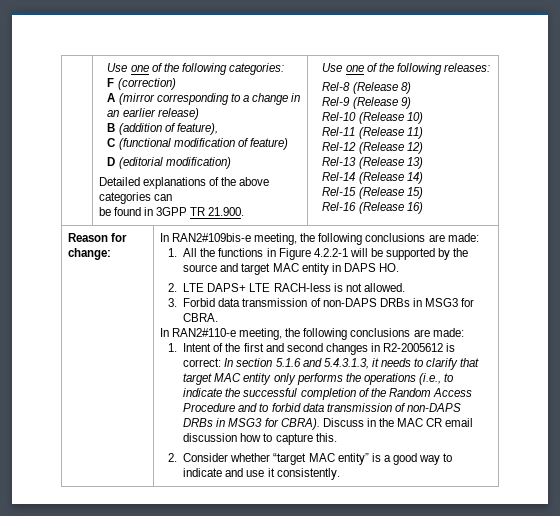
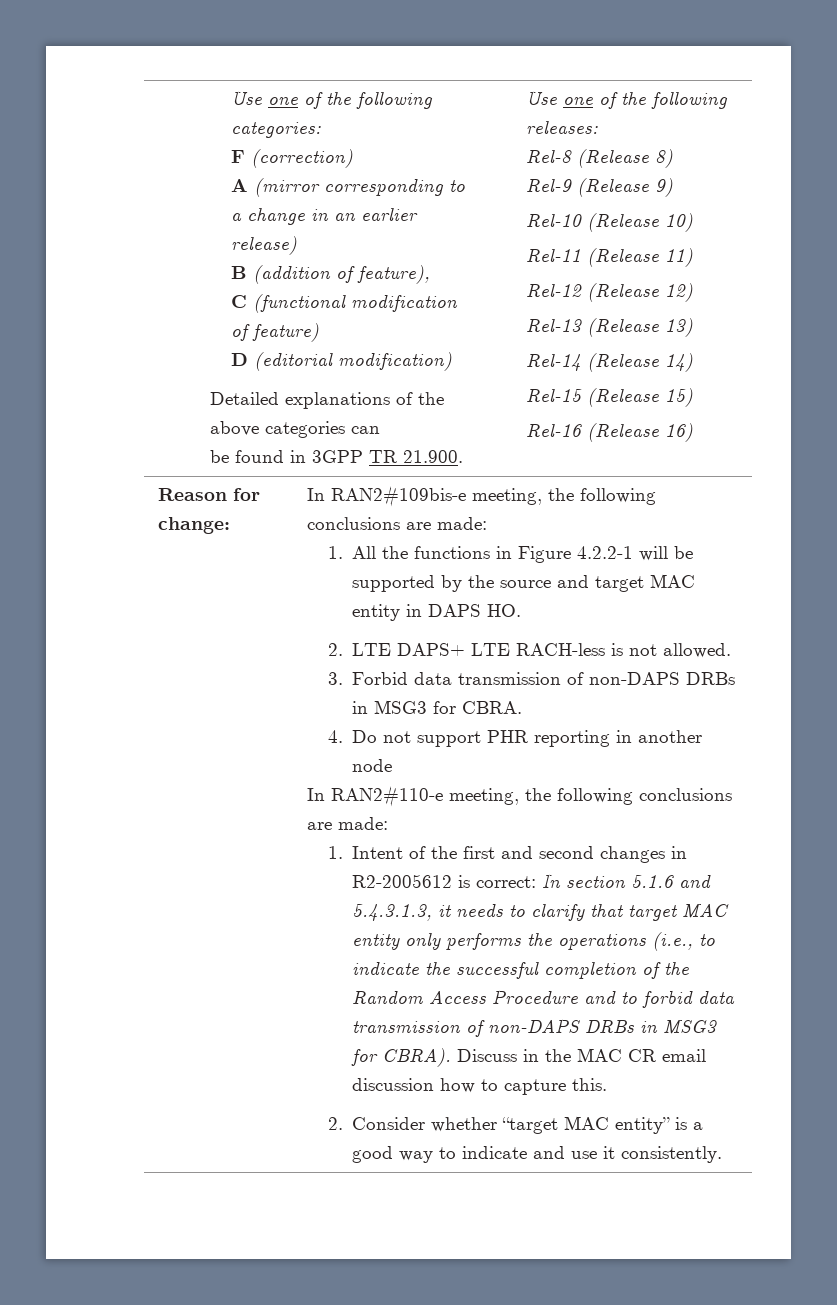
(219, 317) none -> [328,730,703,747] [352,759,393,772] // 4. Do not support PHR reporting in another node

